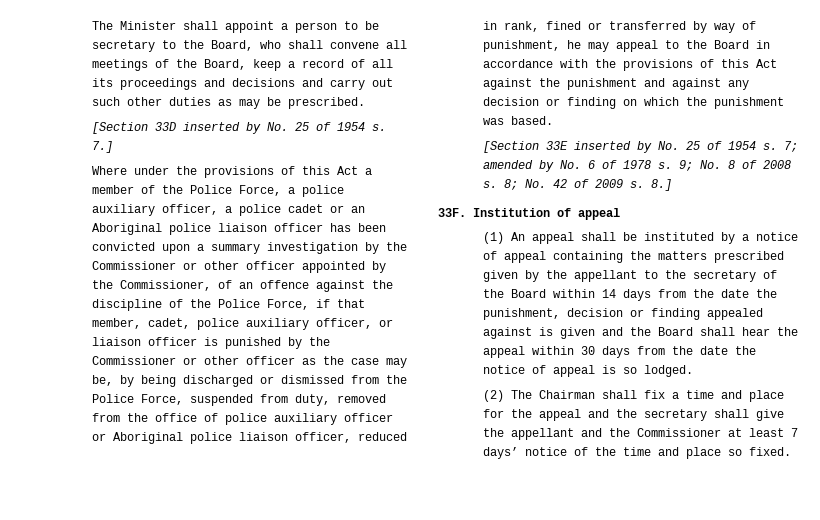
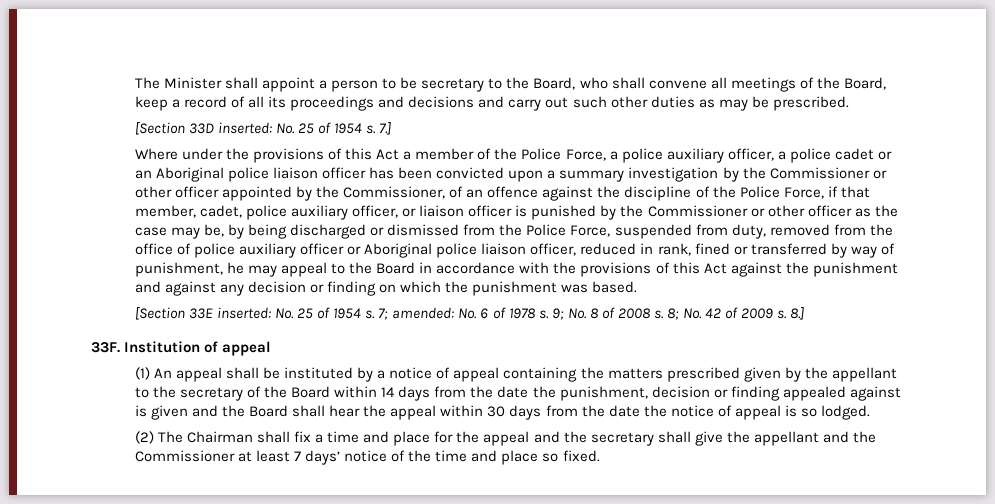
[182,122,261,134] inserted by -> [218,122,273,134] inserted:
[573,141,652,153] inserted by -> [217,307,272,319] inserted:
[482,160,554,172] amended by -> [392,307,455,319] amended:

